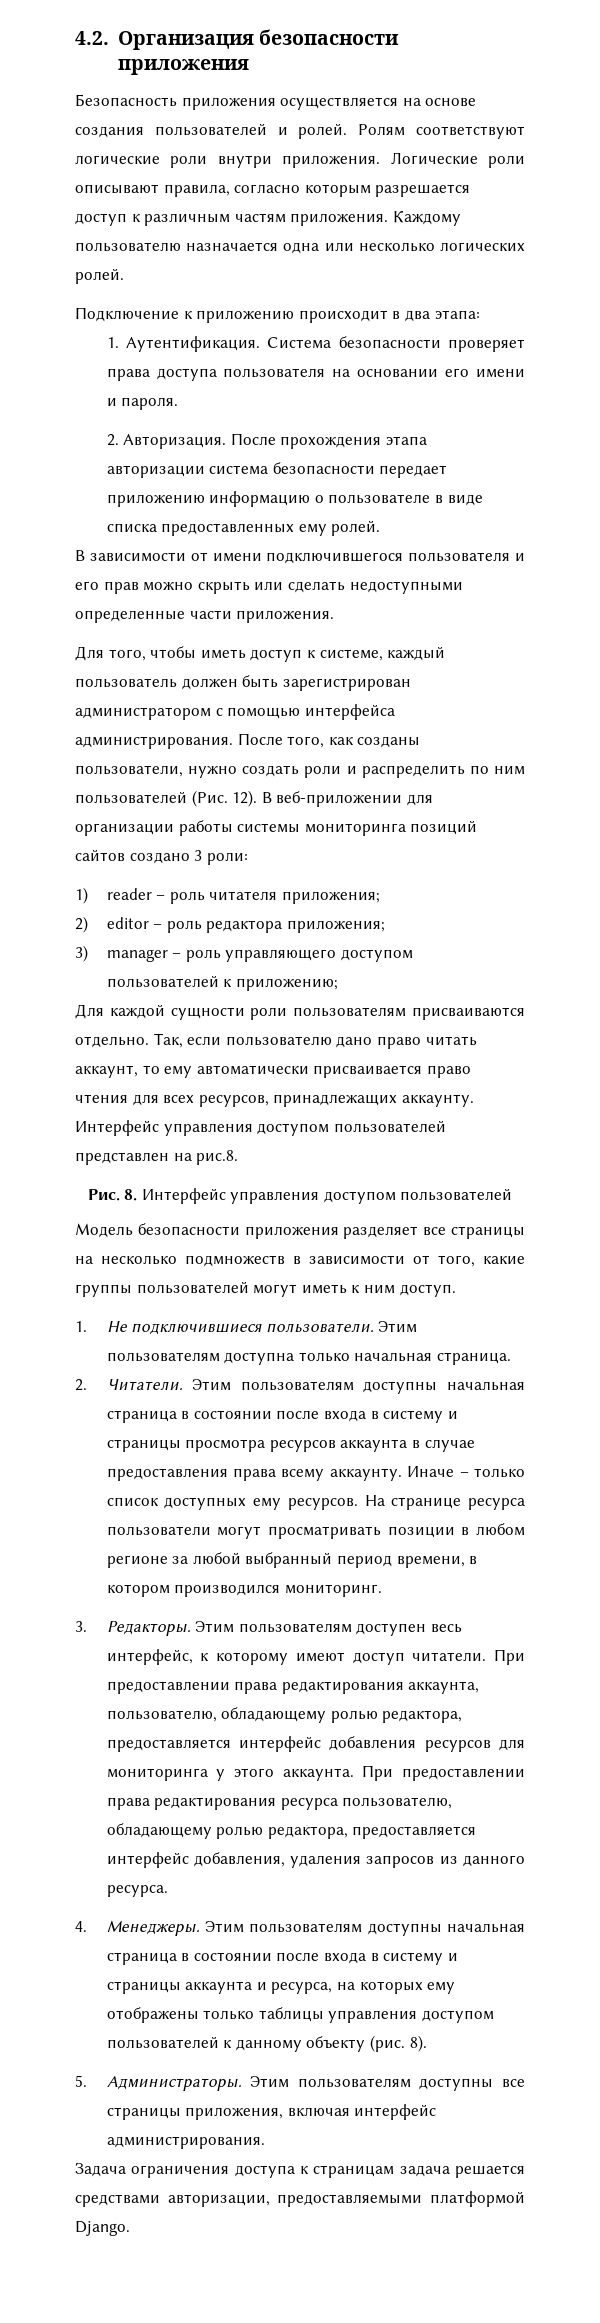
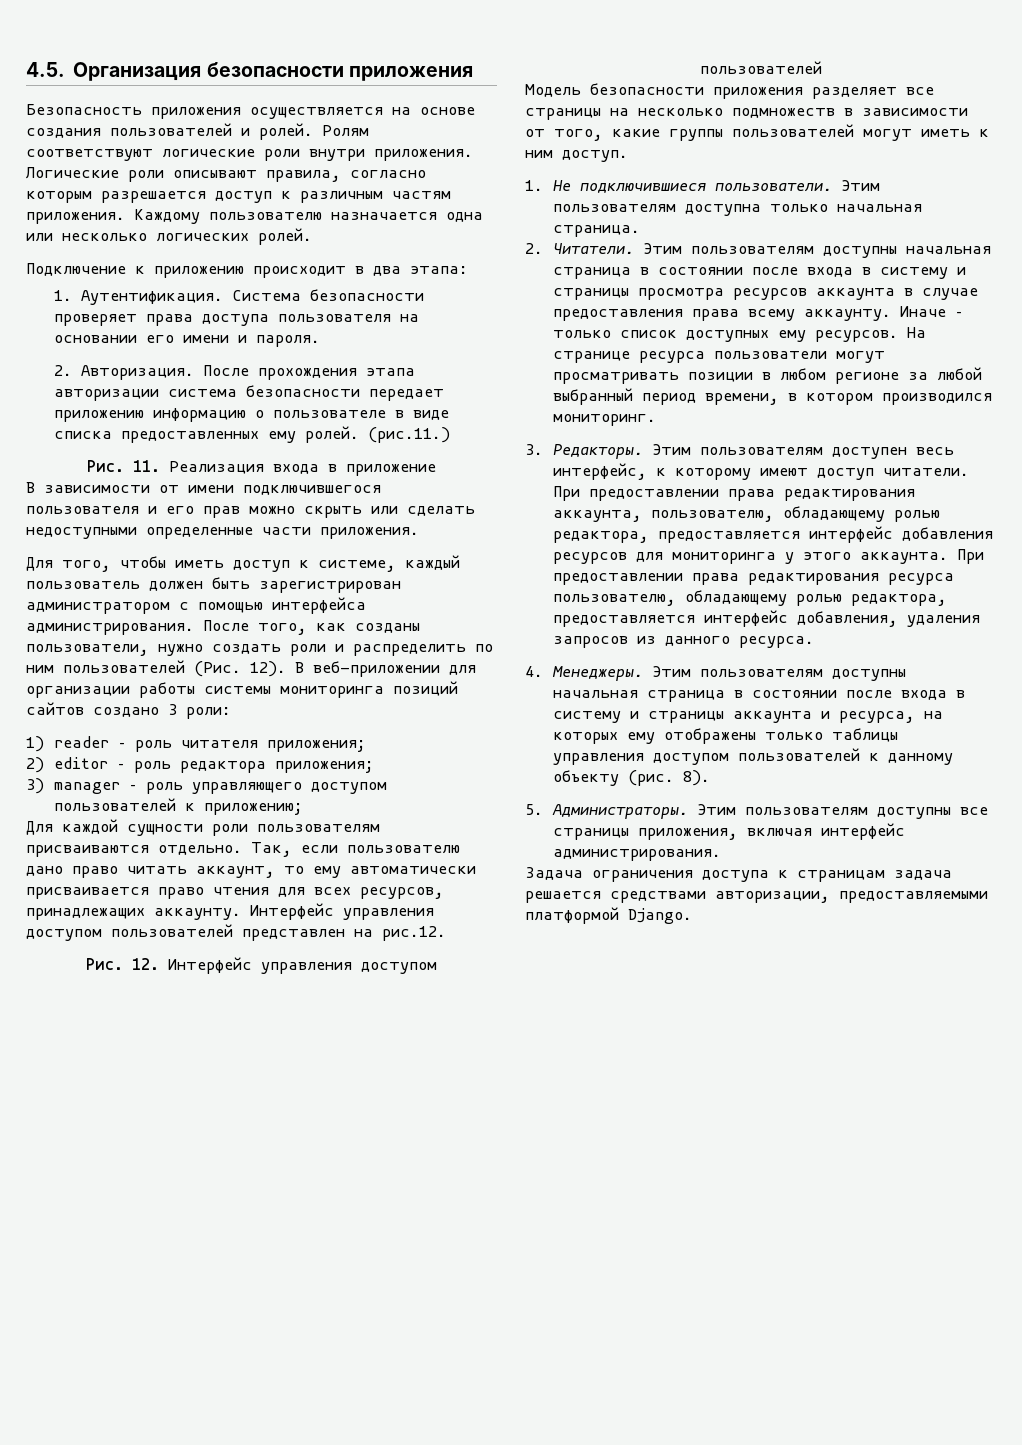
[75,31,109,45] 4.2. -> [26,62,65,77] 4.5.
(381, 528) none -> [367,427,450,443] [87,460,436,476] (рис.11.) // Рис. 11. Реализация входа в приложение
[196,1150,239,1165] [87,1189,138,1201] рис.8. // Рис. 8. -> [382,926,446,941] [86,958,159,970] рис.12. // Рис. 12.

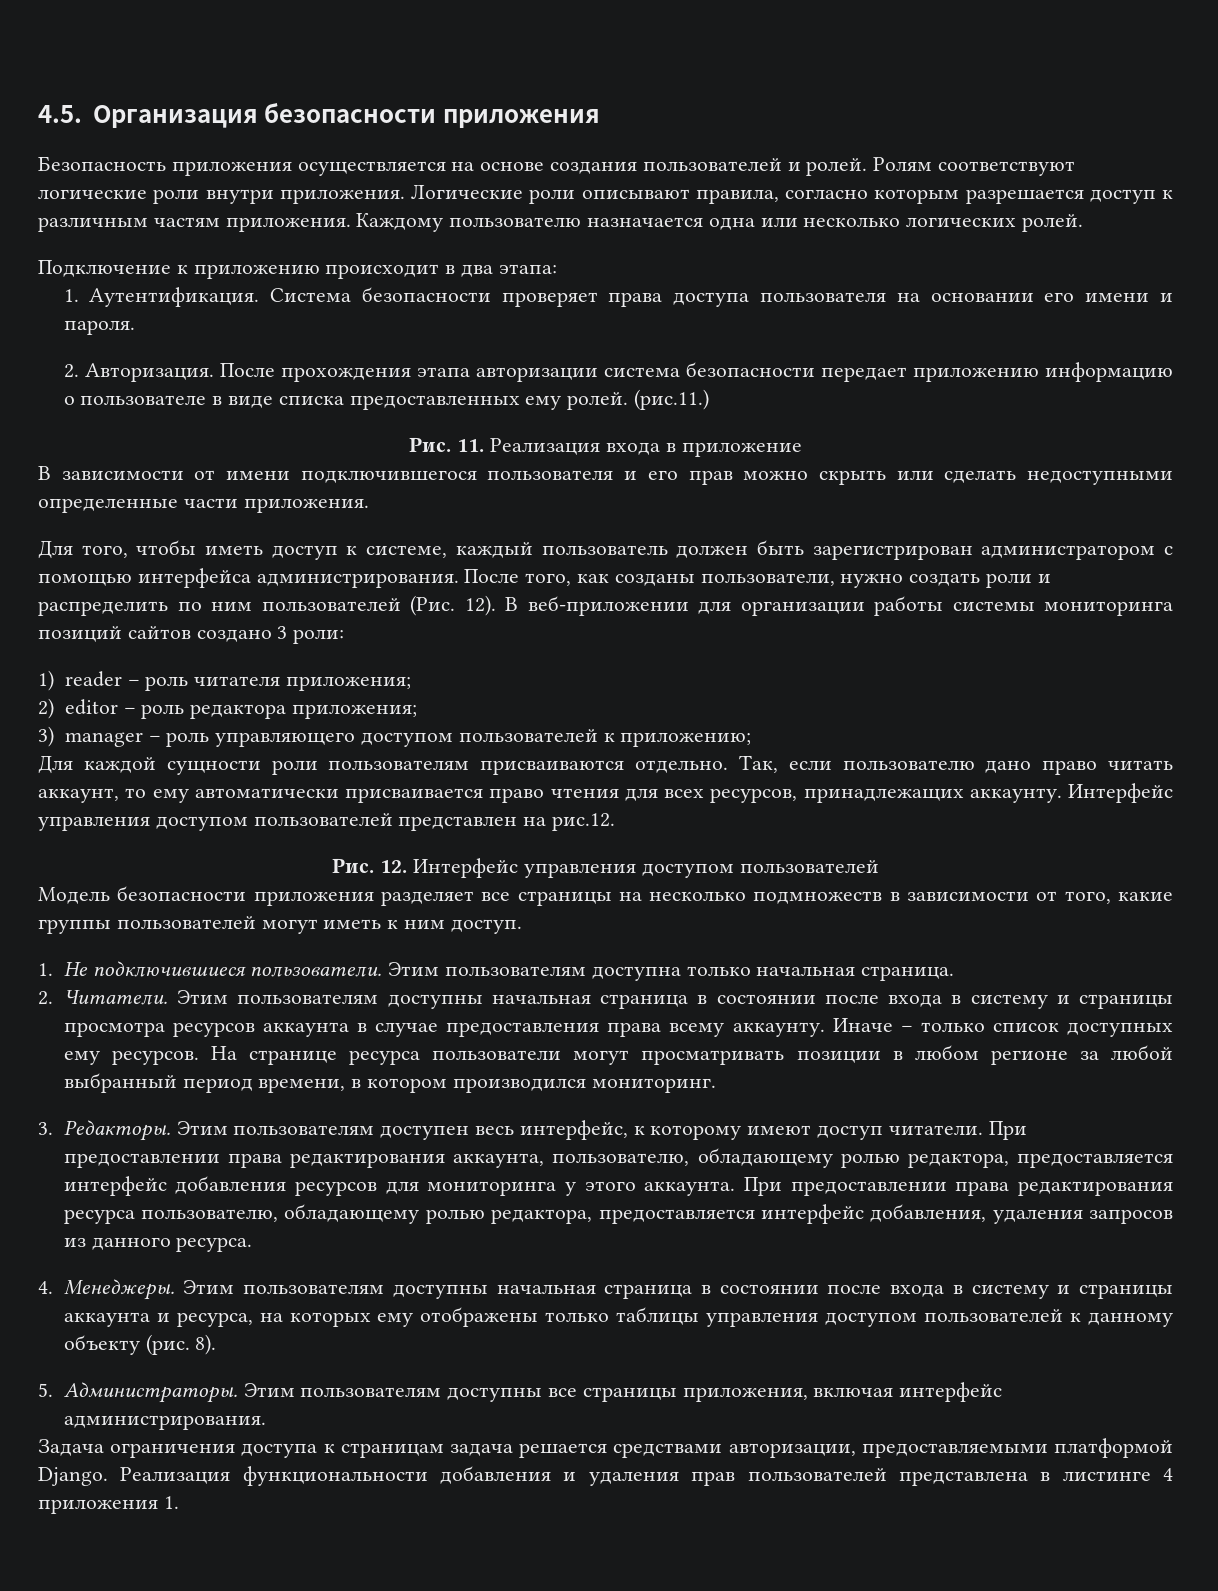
(692, 916) none -> [120,1466,1173,1486] [38,1496,179,1514] Реализация функциональности добавления и удаления прав пользователей представлена в листинге 4 приложения 1.

